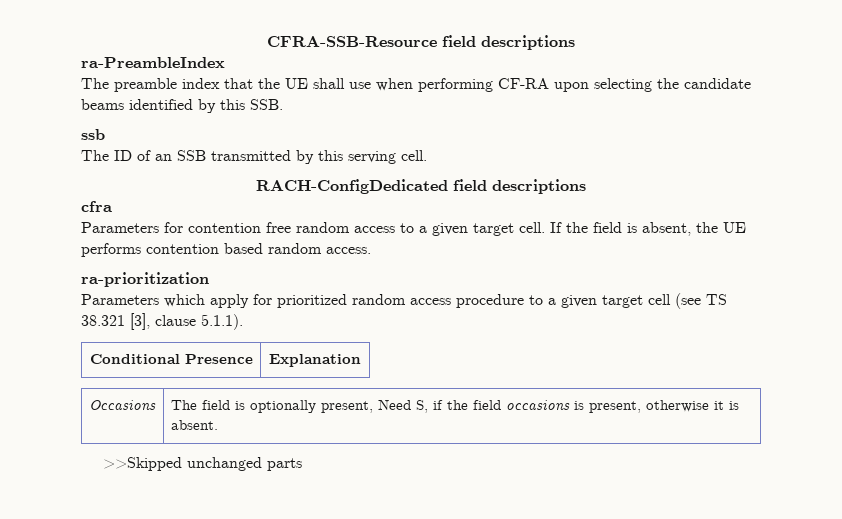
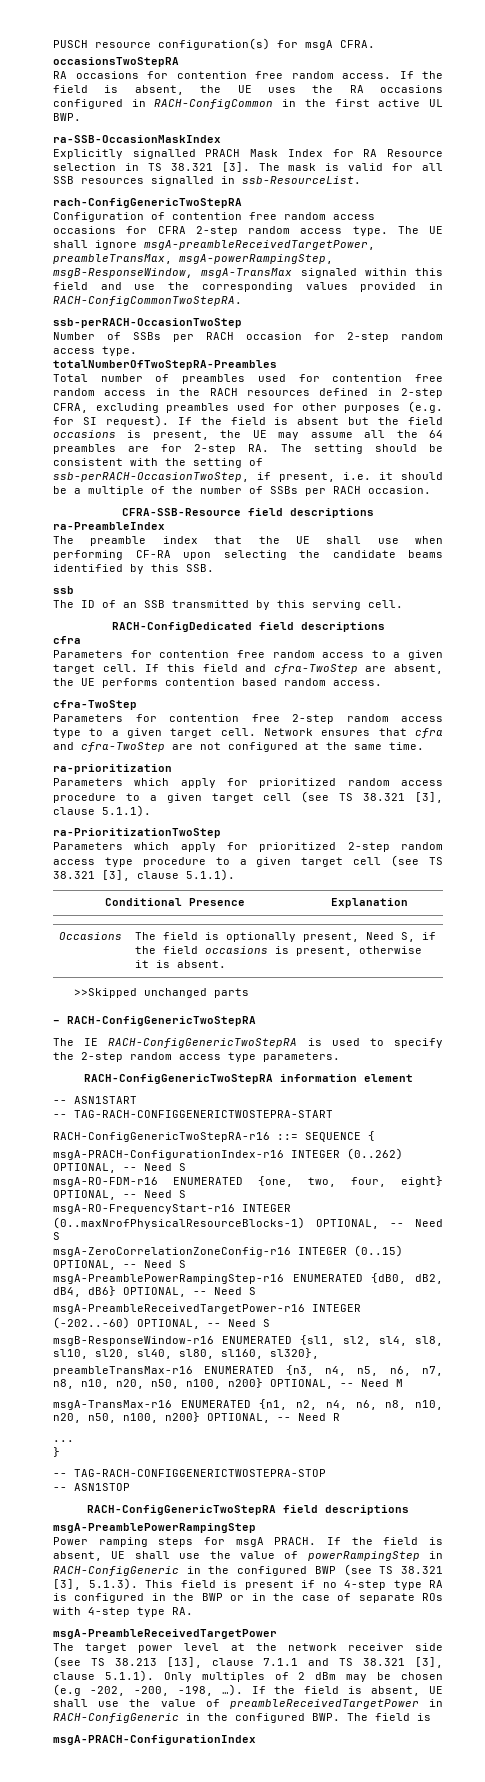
(267, 41) none -> [53,38,375,50] [53,57,179,67] [53,71,443,79] [53,85,443,95] [53,99,444,109] [53,113,81,121] [53,135,221,143] [53,149,444,159] [53,162,443,172] [53,176,361,186] [53,198,242,208] [53,212,375,222] [53,226,443,236] [53,240,375,250] [53,254,333,264] [53,268,443,278] [53,282,444,292] [53,296,242,306] [53,318,242,328] [53,332,443,342] [53,346,137,356] [53,360,277,370] [53,374,444,384] [53,388,443,398] [53,401,444,413] [53,415,443,427] [53,430,444,440] [53,444,443,454] [53,458,263,468] [53,472,443,482] [53,486,431,496] PUSCH resource configuration(s) for msgA CFRA. // occasionsTwoStepRA // RA occasions for contention free random access. If the field is absent, the UE uses the RA occasions configured in RACH-ConfigCommon in the first active UL BWP. // ra-SSB-OccasionMaskIndex // Explicitly signalled PRACH Mask Index for RA Resource selection in TS 38.321 [3]. The mask is valid for all SSB resources signalled in ssb-ResourceList. // rach-ConfigGenericTwoStepRA // Configuration of contention free random access occasions for CFRA 2-step random access type. The UE shall ignore msgA-preambleReceivedTargetPower, preambleTransMax, msgA-powerRampingStep, msgB-ResponseWindow, msgA-TransMax signaled within this field and use the corresponding values provided in RACH-ConfigCommonTwoStepRA. // ssb-perRACH-OccasionTwoStep // Number of SSBs per RACH occasion for 2-step random access type. // totalNumberOfTwoStepRA-Preambles // Total number of preambles used for contention free random access in the RACH resources defined in 2-step CFRA, excluding preambles used for other purposes (e.g. for SI request). If the field is absent but the field occasions is present, the UE may assume all the 64 preambles are for 2-step RA. The setting should be consistent with the setting of ssb-perRACH-OccasionTwoStep, if present, i.e. it should be a multiple of the number of SSBs per RACH occasion. //
[566,222,637,233] the field is -> [166,664,387,674] this field and cfra-TwoStep are
(371, 250) none -> [53,700,137,710] [53,714,443,724] [53,728,443,738] [53,742,424,752] // cfra-TwoStep // Parameters for contention free 2-step random access type to a given target cell. Network ensures that cfra and cfra-TwoStep are not configured at the same time.
(243, 322) none -> [53,828,221,838] [53,842,443,852] [53,855,444,867] [53,869,235,881] // ra-PrioritizationTwoStep // Parameters which apply for prioritized 2-step random access type procedure to a given target cell (see TS 38.321 [3], clause 5.1.1).
(302, 464) none -> [53,1016,256,1026] [53,1038,444,1048] [53,1052,340,1062] [83,1074,413,1084] [53,1096,137,1104] [53,1110,333,1118] [53,1131,375,1142] [53,1148,403,1160] [53,1163,186,1173] [53,1176,443,1187] [53,1190,186,1200] [53,1204,291,1214] [53,1217,443,1229] [53,1232,60,1240] [53,1245,403,1257] [53,1260,186,1270] [53,1273,443,1284] [53,1286,256,1297] [53,1304,361,1314] [53,1317,270,1329] [53,1335,443,1346] [53,1348,319,1359] [53,1365,443,1376] [53,1378,403,1389] [53,1399,444,1410] [53,1412,340,1423] [53,1440,74,1442] [53,1447,60,1457] [53,1469,326,1477] [53,1483,130,1491] [87,1505,409,1515] [53,1523,256,1533] [53,1537,443,1547] [53,1551,443,1561] [53,1564,444,1576] [53,1578,443,1590] [53,1593,444,1603] [53,1607,193,1617] [53,1629,277,1639] [53,1643,443,1653] [53,1656,444,1668] [53,1670,444,1682] [53,1684,443,1696] [53,1699,443,1709] [53,1713,431,1723] [53,1735,256,1745] // – RACH-ConfigGenericTwoStepRA // The IE RACH-ConfigGenericTwoStepRA is used to specify the 2-step random access type parameters. // RACH-ConfigGenericTwoStepRA information element // -- ASN1START // -- TAG-RACH-CONFIGGENERICTWOSTEPRA-START // RACH-ConfigGenericTwoStepRA-r16 ::= SEQUENCE { // msgA-PRACH-ConfigurationIndex-r16 INTEGER (0..262) OPTIONAL, -- Need S // msgA-RO-FDM-r16 ENUMERATED {one, two, four, eight} OPTIONAL, -- Need S // msgA-RO-FrequencyStart-r16 INTEGER (0..maxNrofPhysicalResourceBlocks-1) OPTIONAL, -- Need S // msgA-ZeroCorrelationZoneConfig-r16 INTEGER (0..15) OPTIONAL, -- Need S // msgA-PreamblePowerRampingStep-r16 ENUMERATED {dB0, dB2, dB4, dB6} OPTIONAL, -- Need S // msgA-PreambleReceivedTargetPower-r16 INTEGER (-202..-60) OPTIONAL, -- Need S // msgB-ResponseWindow-r16 ENUMERATED {sl1, sl2, sl4, sl8, sl10, sl20, sl40, sl80, sl160, sl320}, // preambleTransMax-r16 ENUMERATED {n3, n4, n5, n6, n7, n8, n10, n20, n50, n100, n200} OPTIONAL, -- Need M // msgA-TransMax-r16 ENUMERATED {n1, n2, n4, n6, n8, n10, n20, n50, n100, n200} OPTIONAL, -- Need R // ... // } // -- TAG-RACH-CONFIGGENERICTWOSTEPRA-STOP // -- ASN1STOP // RACH-ConfigGenericTwoStepRA field descriptions // msgA-PreamblePowerRampingStep // Power ramping steps for msgA PRACH. If the field is absent, UE shall use the value of powerRampingStep in RACH-ConfigGeneric in the configured BWP (see TS 38.321 [3], 5.1.3). This field is present if no 4-step type RA is configured in the BWP or in the case of separate ROs with 4-step type RA. // msgA-PreambleReceivedTargetPower // The target power level at the network receiver side (see TS 38.213 [13], clause 7.1.1 and TS 38.321 [3], clause 5.1.1). Only multiples of 2 dBm may be chosen (e.g -202, -200, -198, …). If the field is absent, UE shall use the value of preambleReceivedTargetPower in RACH-ConfigGeneric in the configured BWP. The field is // msgA-PRACH-ConfigurationIndex

